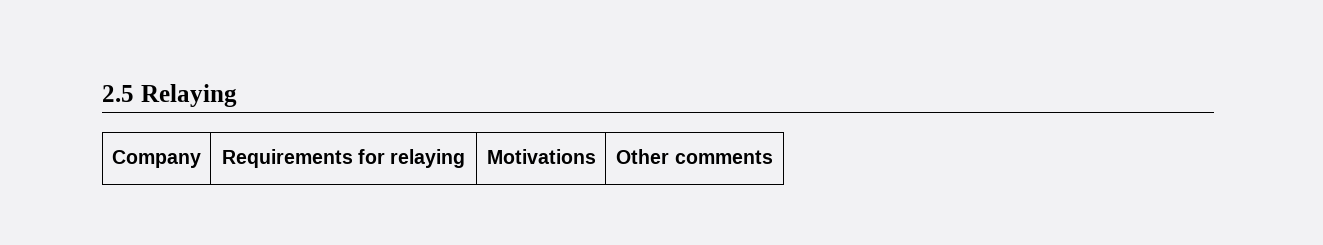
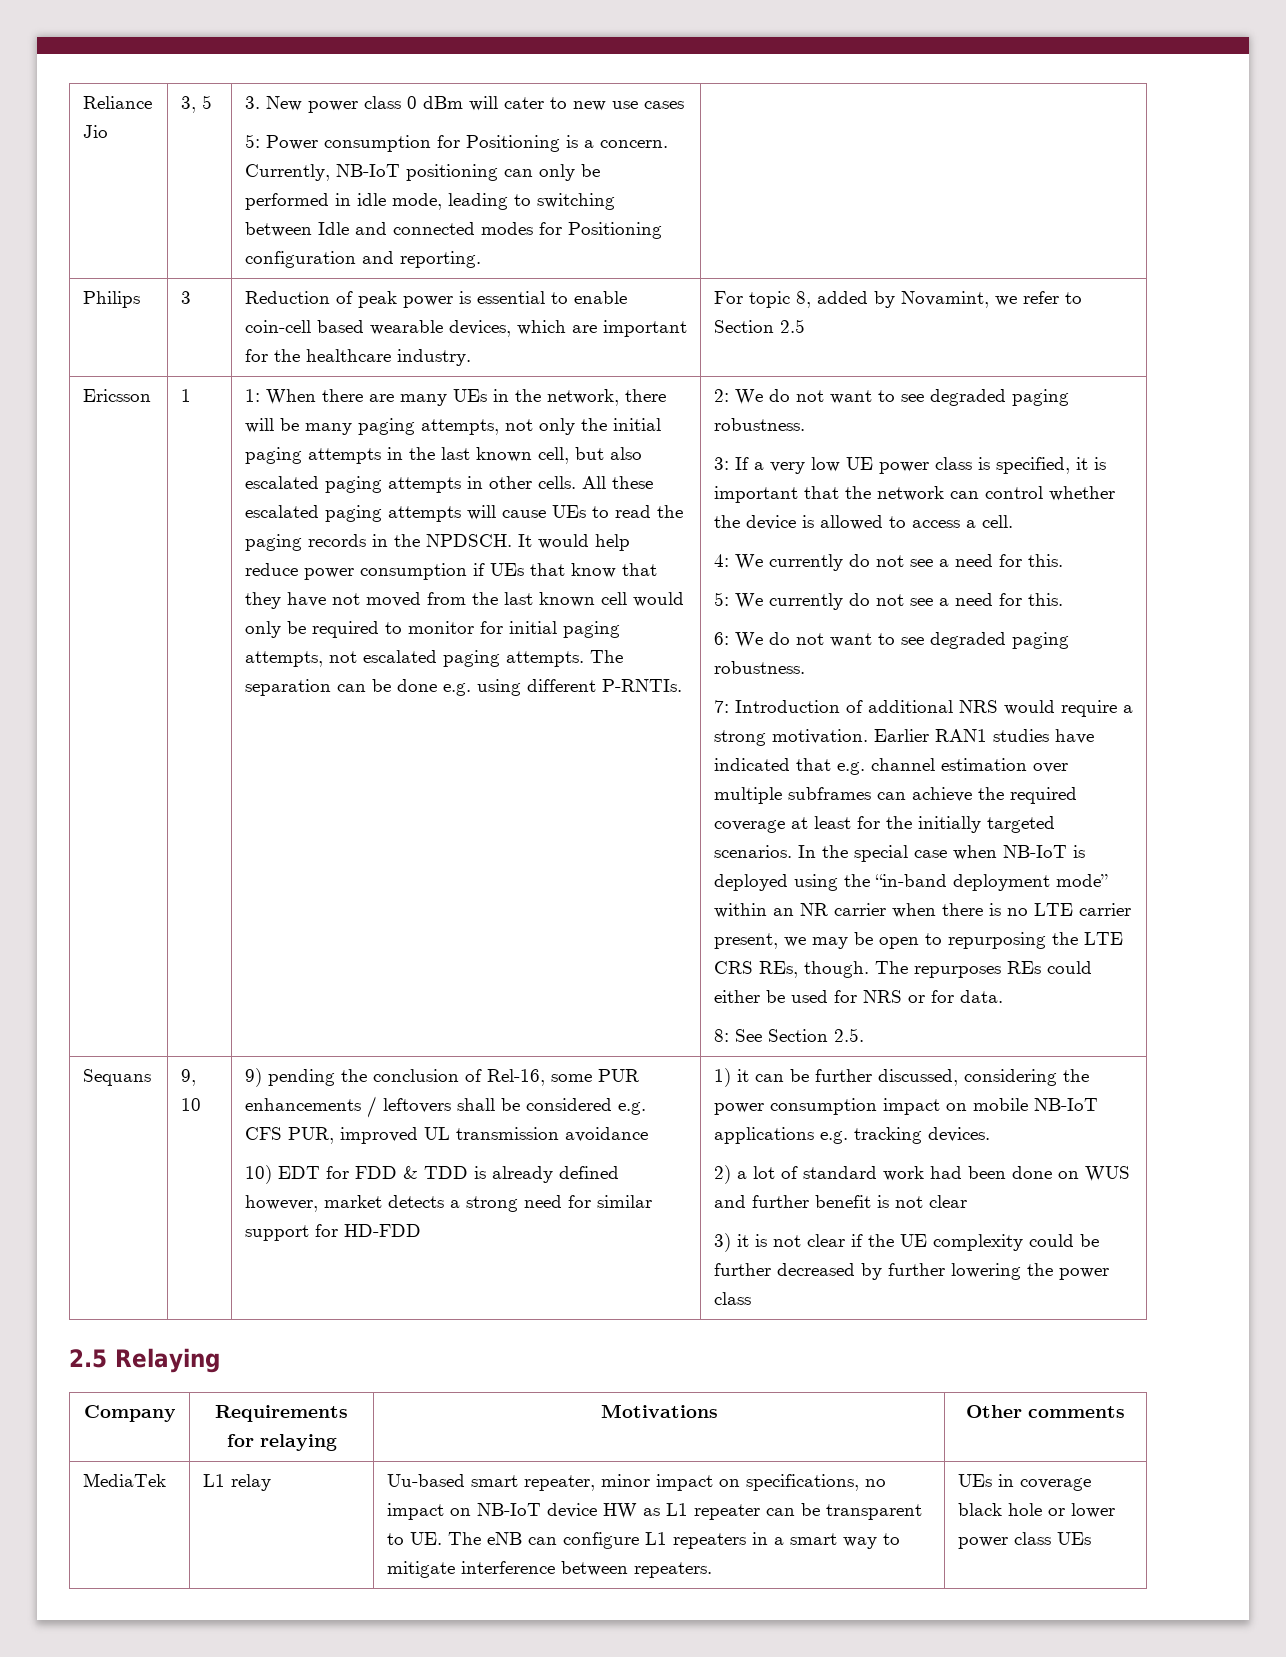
(102, 93) none -> [82,96,152,109] [82,125,108,138] [180,95,212,113] [244,96,684,113] [244,134,668,152] [244,164,600,181] [244,193,615,210] [244,222,662,239] [244,251,481,268] [82,291,140,308] [180,291,191,304] [244,291,627,308] [244,320,687,337] [244,349,471,366] [713,291,1082,308] [713,319,805,333] [82,389,151,402] [180,389,191,402] [244,389,666,406] [244,418,661,435] [244,447,642,464] [244,476,653,493] [244,505,683,522] [244,534,630,551] [244,563,657,580] [244,592,684,609] [244,621,620,638] [244,650,623,667] [244,679,682,696] [713,389,1069,406] [713,418,805,431] [713,457,1106,474] [713,486,1115,503] [713,515,1013,530] [713,554,1063,571] [713,592,1063,610] [713,632,1069,649] [713,661,805,674] [713,700,1133,717] [713,729,1094,746] [713,758,1068,775] [713,787,1077,804] [713,816,1055,833] [713,845,1085,862] [713,874,1108,891] [713,903,1131,918] [713,932,1123,949] [713,961,1092,978] [713,990,1003,1003] [713,1028,864,1042] [82,1069,151,1086] [180,1069,196,1086] [180,1098,201,1111] [244,1068,639,1087] [244,1096,646,1118] [244,1127,648,1144] [244,1165,619,1184] [244,1195,652,1212] [244,1224,421,1241] [713,1068,1089,1087] [713,1098,1098,1115] [713,1127,990,1144] [713,1165,1130,1184] [713,1195,967,1208] [713,1233,1099,1252] [713,1263,1109,1280] [713,1292,751,1305] Reliance Jio | 3, 5 | 3. New power class 0 dBm will cater to new use cases // 5: Power consumption for Positioning is a concern. Currently, NB-IoT positioning can only be performed in idle mode, leading to switching between Idle and connected modes for Positioning configuration and reporting. | // Philips | 3 | Reduction of peak power is essential to enable coin-cell based wearable devices, which are important for the healthcare industry. | For topic 8, added by Novamint, we refer to Section 2.5 // Ericsson | 1 | 1: When there are many UEs in the network, there will be many paging attempts, not only the initial paging attempts in the last known cell, but also escalated paging attempts in other cells. All these escalated paging attempts will cause UEs to read the paging records in the NPDSCH. It would help reduce power consumption if UEs that know that they have not moved from the last known cell would only be required to monitor for initial paging attempts, not escalated paging attempts. The separation can be done e.g. using different P-RNTIs. | 2: We do not want to see degraded paging robustness. // 3: If a very low UE power class is specified, it is important that the network can control whether the device is allowed to access a cell. // 4: We currently do not see a need for this. // 5: We currently do not see a need for this. // 6: We do not want to see degraded paging robustness. // 7: Introduction of additional NRS would require a strong motivation. Earlier RAN1 studies have indicated that e.g. channel estimation over multiple subframes can achieve the required coverage at least for the initially targeted scenarios. In the special case when NB-IoT is deployed using the “in-band deployment mode” within an NR carrier when there is no LTE carrier present, we may be open to repurposing the LTE CRS REs, though. The repurposes REs could either be used for NRS or for data. // 8: See Section 2.5. // Sequans | 9, 10 | 9) pending the conclusion of Rel-16, some PUR enhancements / leftovers shall be considered e.g. CFS PUR, improved UL transmission avoidance // 10) EDT for FDD & TDD is already defined however, market detects a strong need for similar support for HD-FDD | 1) it can be further discussed, considering the power consumption impact on mobile NB-IoT applications e.g. tracking devices. // 2) a lot of standard work had been done on WUS and further benefit is not clear // 3) it is not clear if the UE complexity could be further decreased by further lowering the power class //
(773, 157) none -> [82,1473,166,1487] [202,1474,271,1491] [386,1474,886,1491] [386,1503,922,1520] [386,1532,900,1549] [386,1561,712,1578] [957,1474,1091,1491] [957,1503,1115,1518] [957,1532,1091,1549] // MediaTek | L1 relay | Uu-based smart repeater, minor impact on specifications, no impact on NB-IoT device HW as L1 repeater can be transparent to UE. The eNB can configure L1 repeaters in a smart way to mitigate interference between repeaters. | UEs in coverage black hole or lower power class UEs

